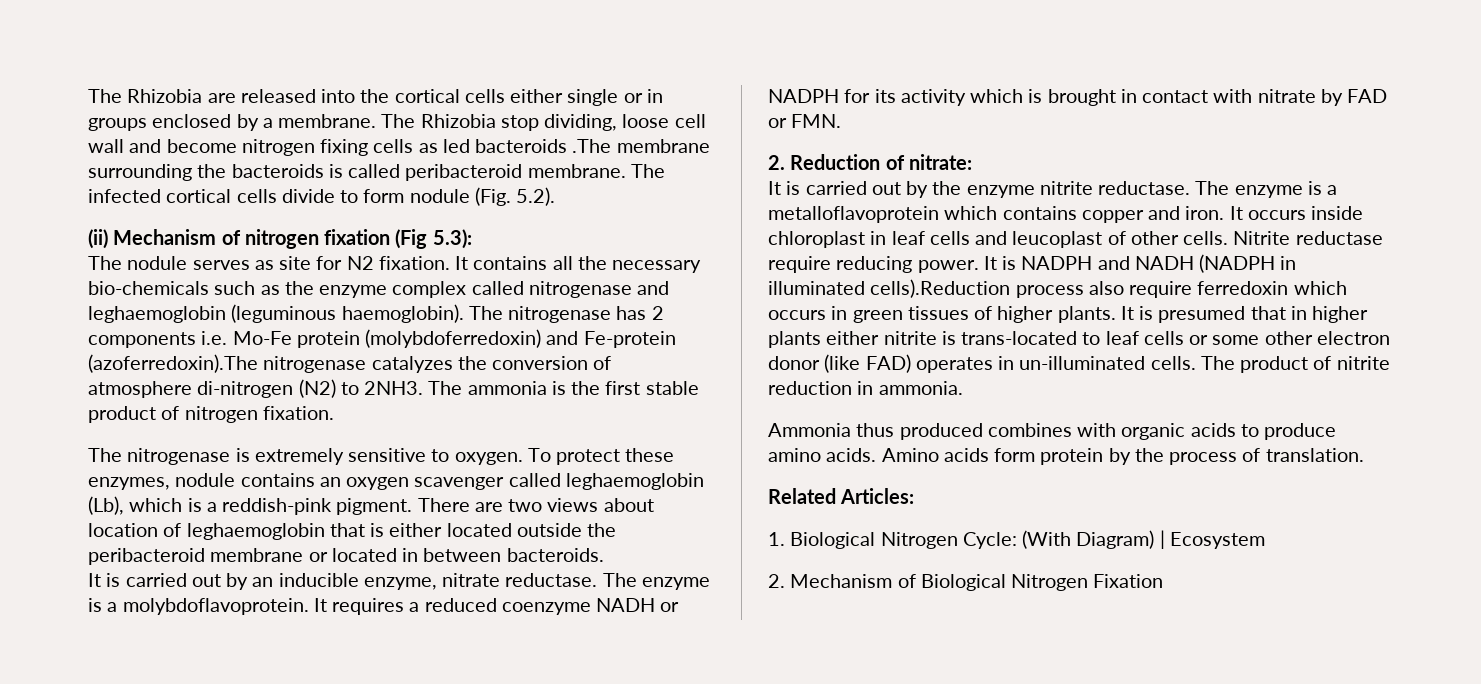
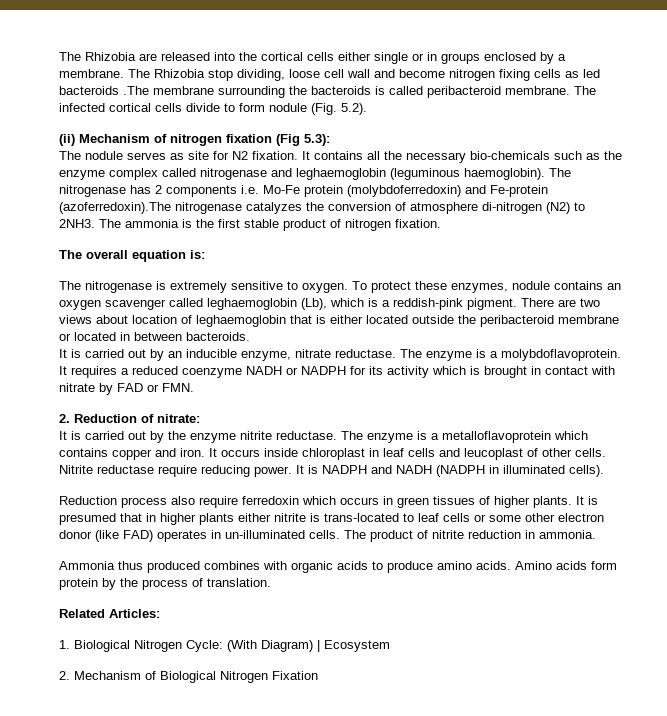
(334, 413) none -> [59,250,205,262] // The overall equation is:
[870,279,1011,298] cells).Reduction -> [569,465,604,477] [59,496,117,505] cells). // Reduction

